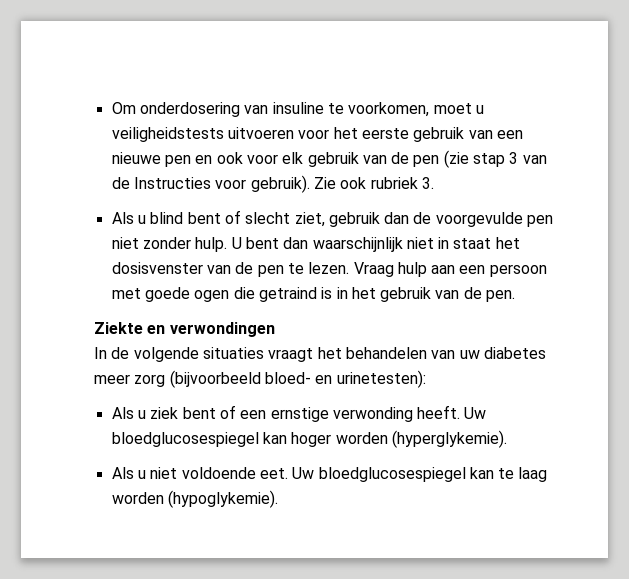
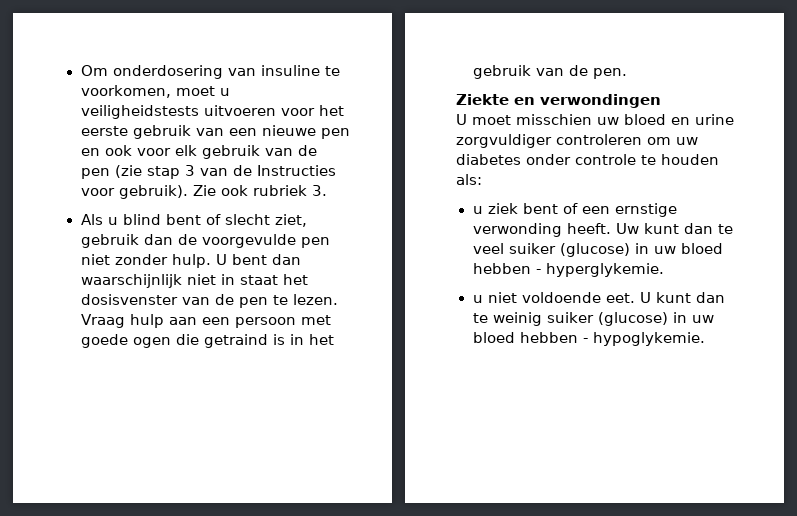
[94,347,546,362] [94,370,426,388] [111,407,134,419] In de volgende situaties vraagt het behandelen van uw diabetes meer zorg (bijvoorbeeld bloed- en urinetesten): // Als -> [456,114,734,125] [456,134,698,148] [456,154,719,165] [456,174,482,185] U moet misschien uw bloed en urine zorgvuldiger controleren om uw diabetes onder controle te houden als: //
[111,430,507,448] [111,467,548,482] [111,490,278,508] bloedglucosespiegel kan hoger worden (hyperglykemie). // Als u niet voldoende eet. Uw bloedglucosespiegel kan te laag worden (hypoglykemie). -> [643,223,733,234] [472,243,723,257] [472,263,664,277] [472,292,725,303] [472,312,714,326] [472,332,705,346] kunt dan te veel suiker (glucose) in uw bloed hebben - hyperglykemie. // u niet voldoende eet. U kunt dan te weinig suiker (glucose) in uw bloed hebben - hypoglykemie.

